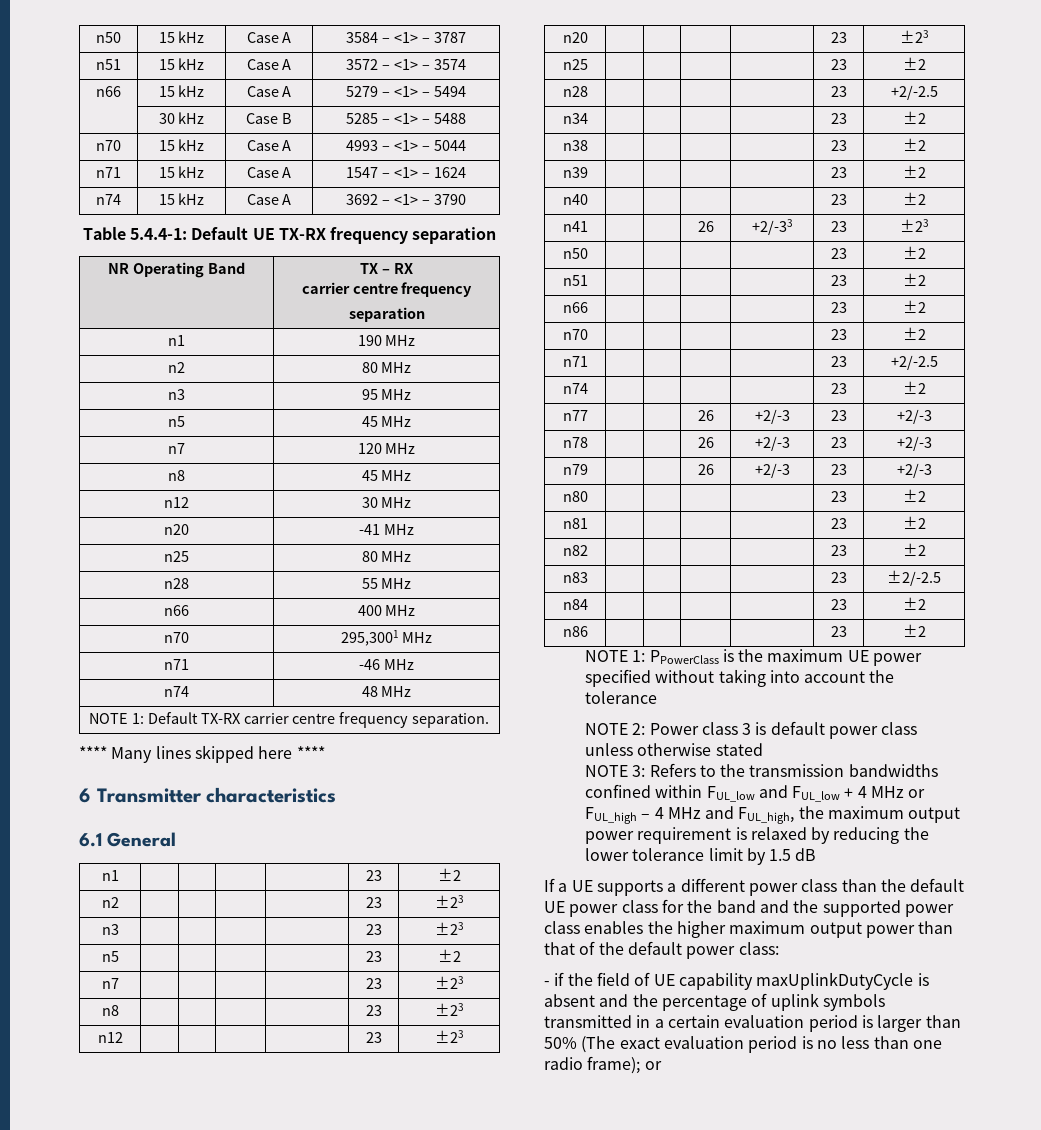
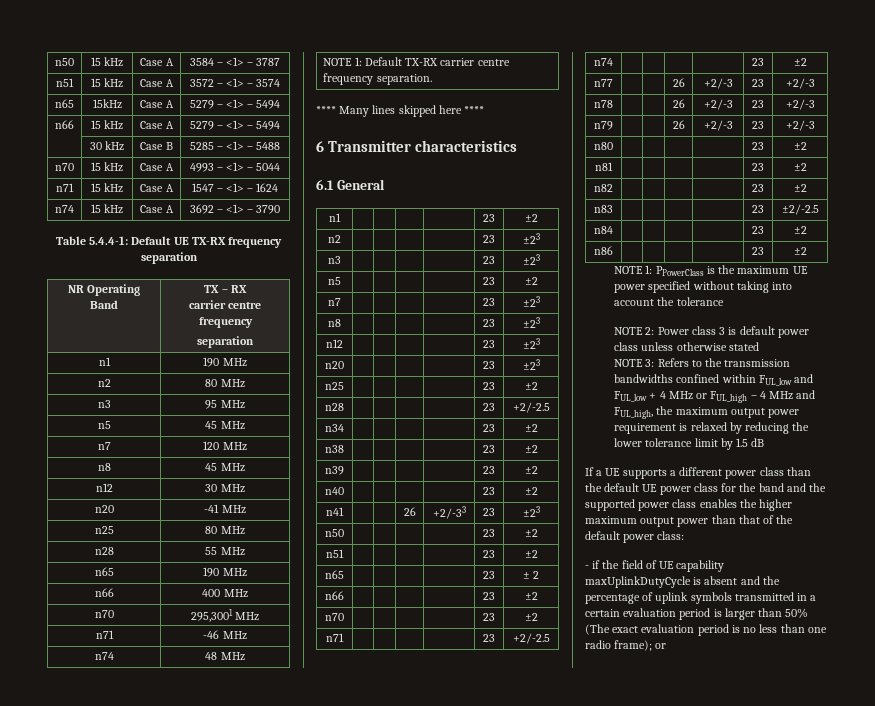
(466, 64) none -> [55,99,74,108] [92,99,122,109] [140,100,174,108] [189,99,281,109] // n65 | 15kHz | Case A | 5279 – <1> – 5494
(412, 583) none -> [94,567,114,576] [203,567,247,577] // n65 | 190 MHz
(926, 280) none -> [325,570,344,579] [483,571,495,579] [522,571,540,579] // n65 | | | | | 23 | ± 2

